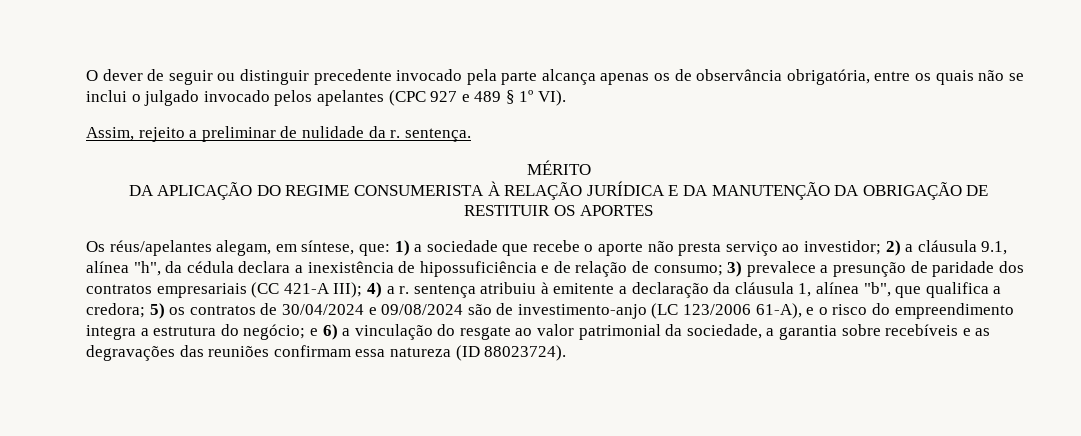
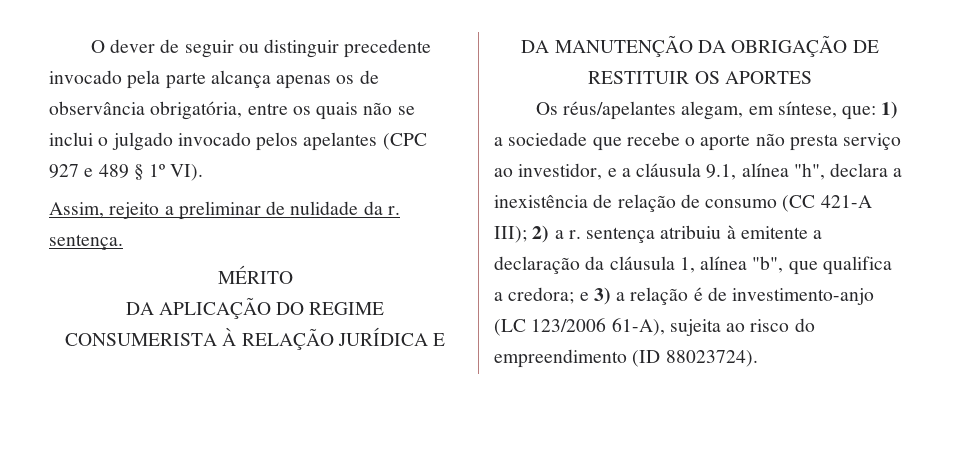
[804,240,901,256] investidor; 2) -> [518,163,617,180] investidor, e
[165,261,234,273] da cédula -> (825, 171) none
[419,261,1024,277] [86,283,247,298] hipossuficiência e de relação de consumo; 3) prevalece a presunção de paridade dos contratos empresariais -> [617,194,778,212] relação de consumo
[366,282,382,298] 4) -> [532,225,550,243] 2)
[149,303,492,319] 5) os contratos de 30/04/2024 e 09/08/2024 são -> [579,287,703,305] e 3) a relação é
[806,307,828,315] e o -> [669,319,746,336] sujeita ao
[86,324,991,340] [86,345,451,361] integra a estrutura do negócio; e 6) a vinculação do resgate ao valor patrimonial da sociedade, a garantia sobre recebíveis e as degravações das reuniões confirmam essa natureza -> (627, 358) none

